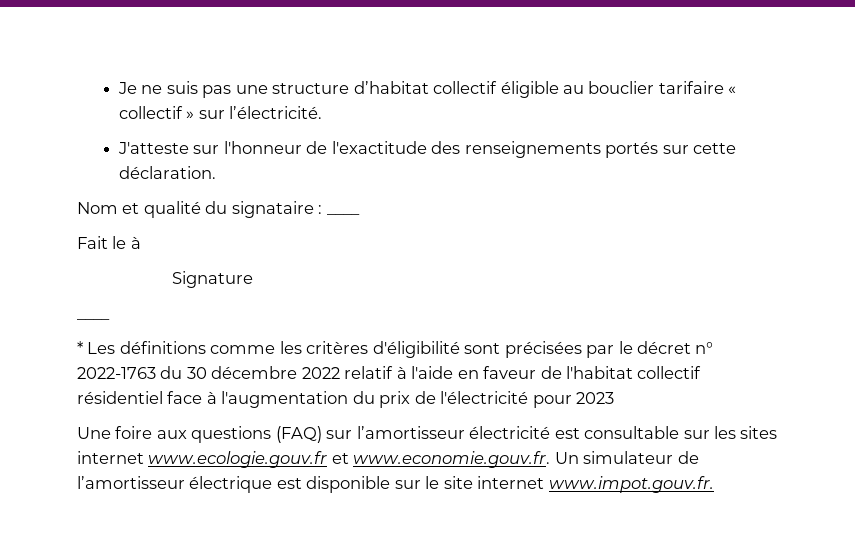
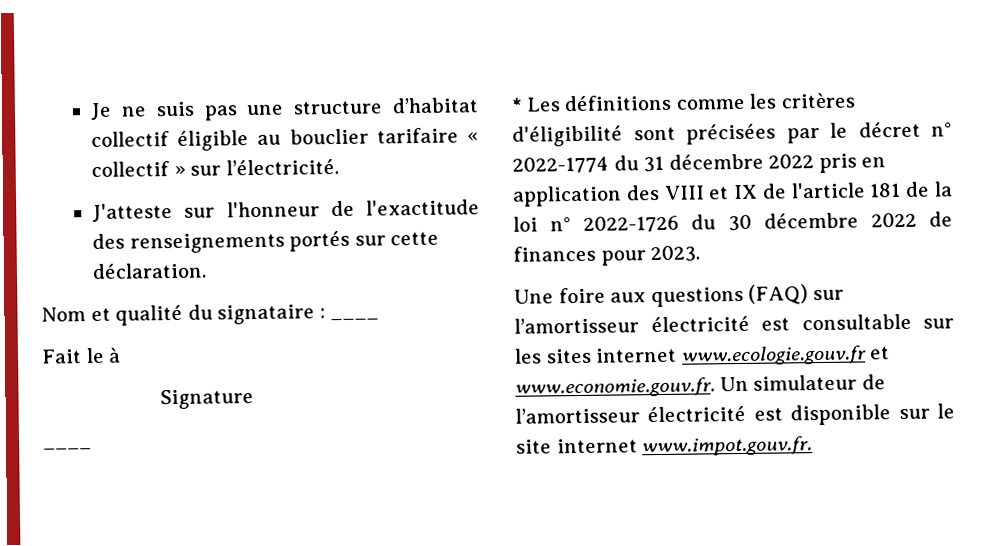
[77,366,702,379] [77,391,615,408] 2022-1763 du 30 décembre 2022 relatif à l'aide en faveur de l'habitat collectif résidentiel face à l'augmentation du prix de l'électricité pour 2023 -> [512,153,887,174] [512,181,953,207] [513,211,953,233] [513,245,701,266] 2022-1774 du 31 décembre 2022 pris en application des VIII et IX de l'article 181 de la loi n° 2022-1726 du 30 décembre 2022 de finances pour 2023.
[189,476,273,493] électrique -> [647,405,747,423] électricité

